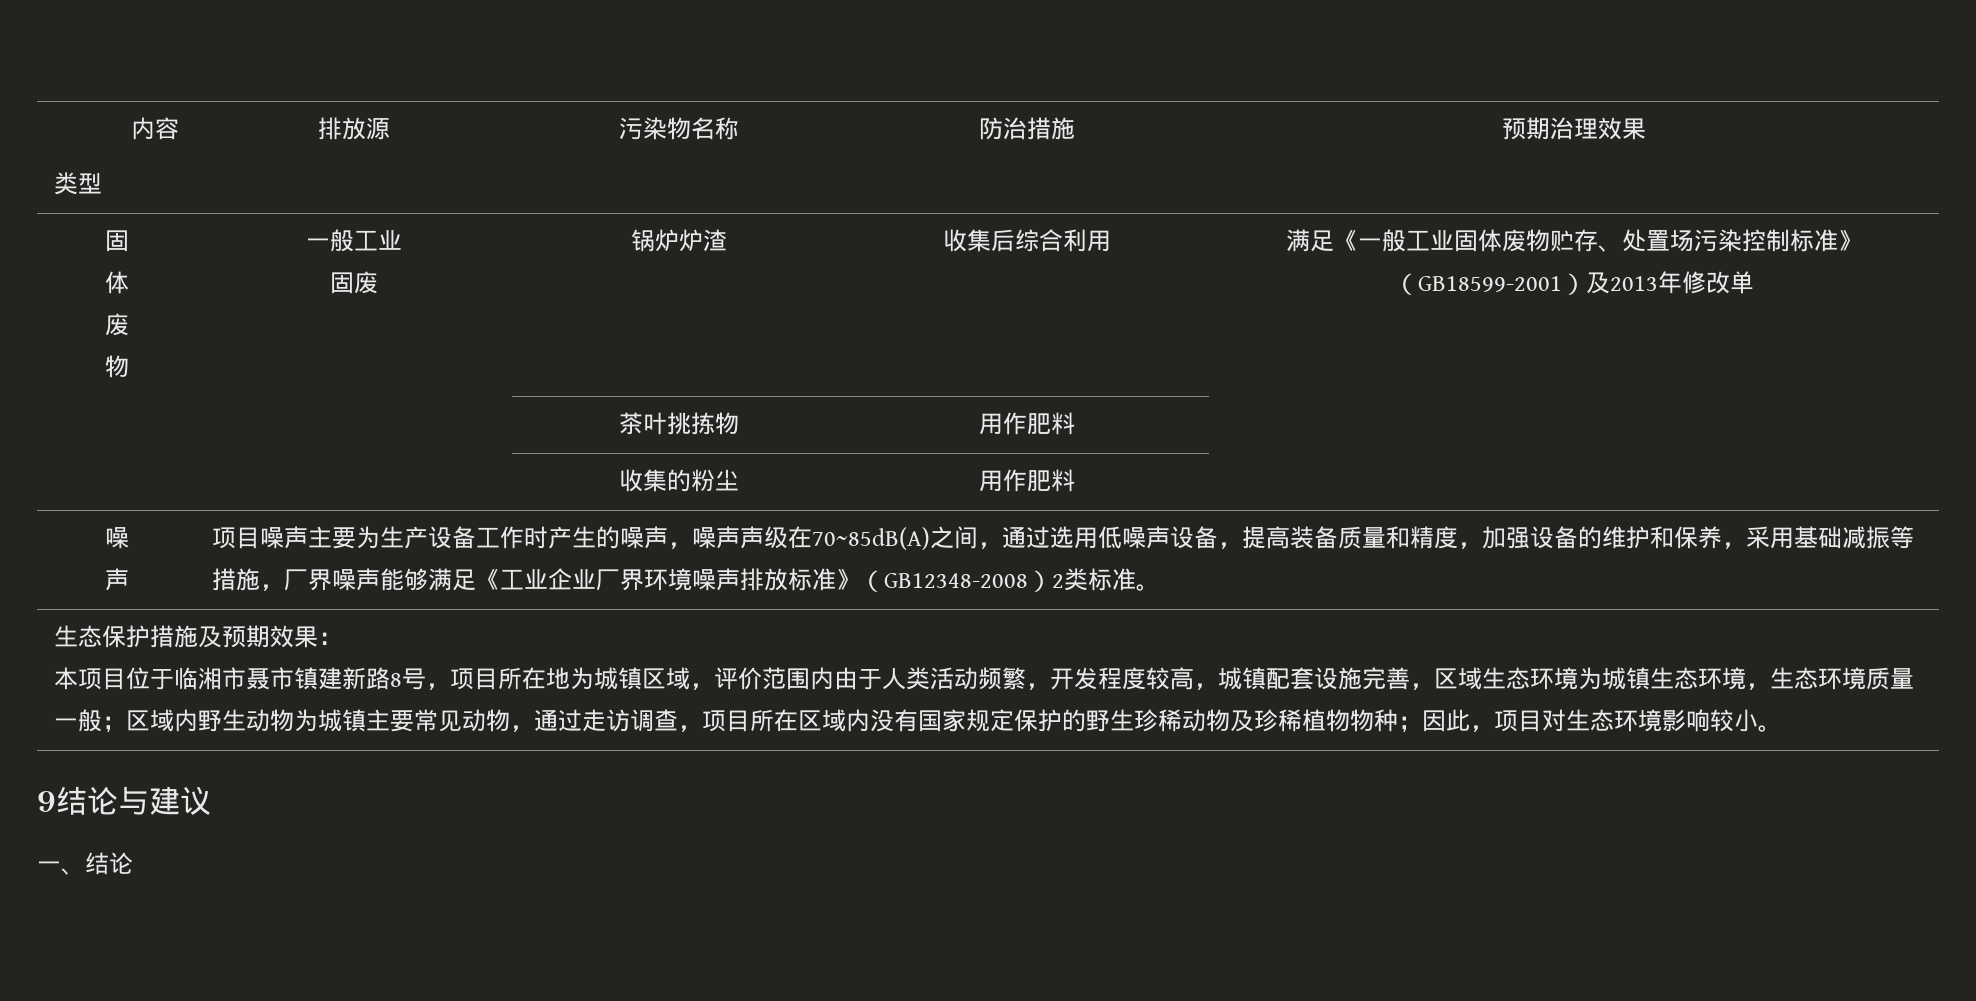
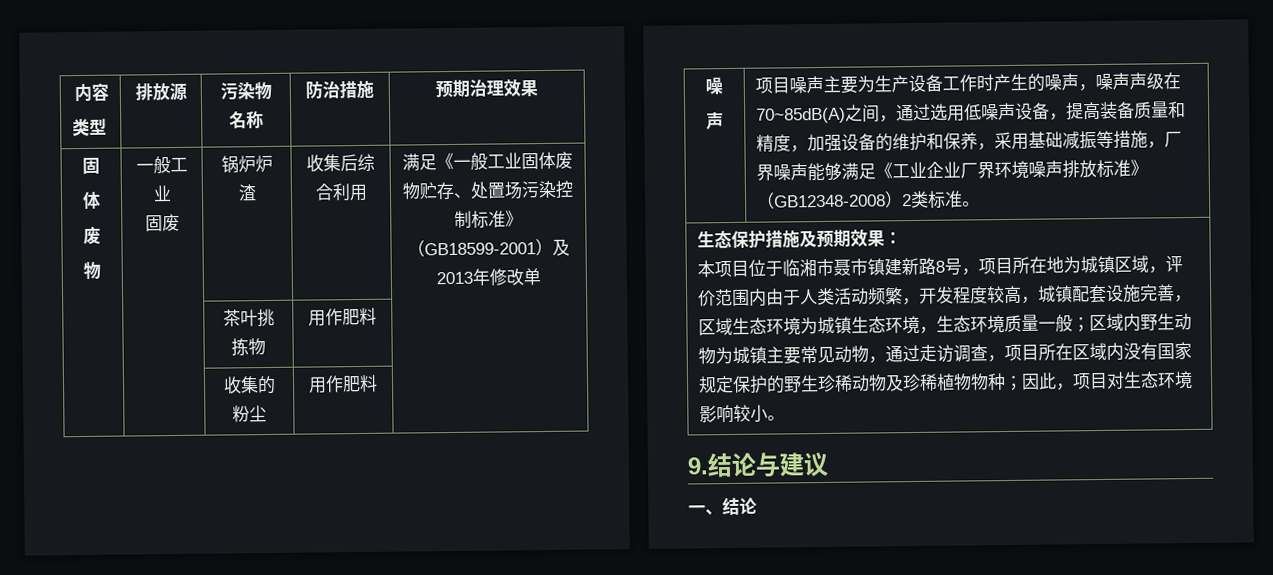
[37,791,56,812] 9 -> [687,457,709,475] 9.

